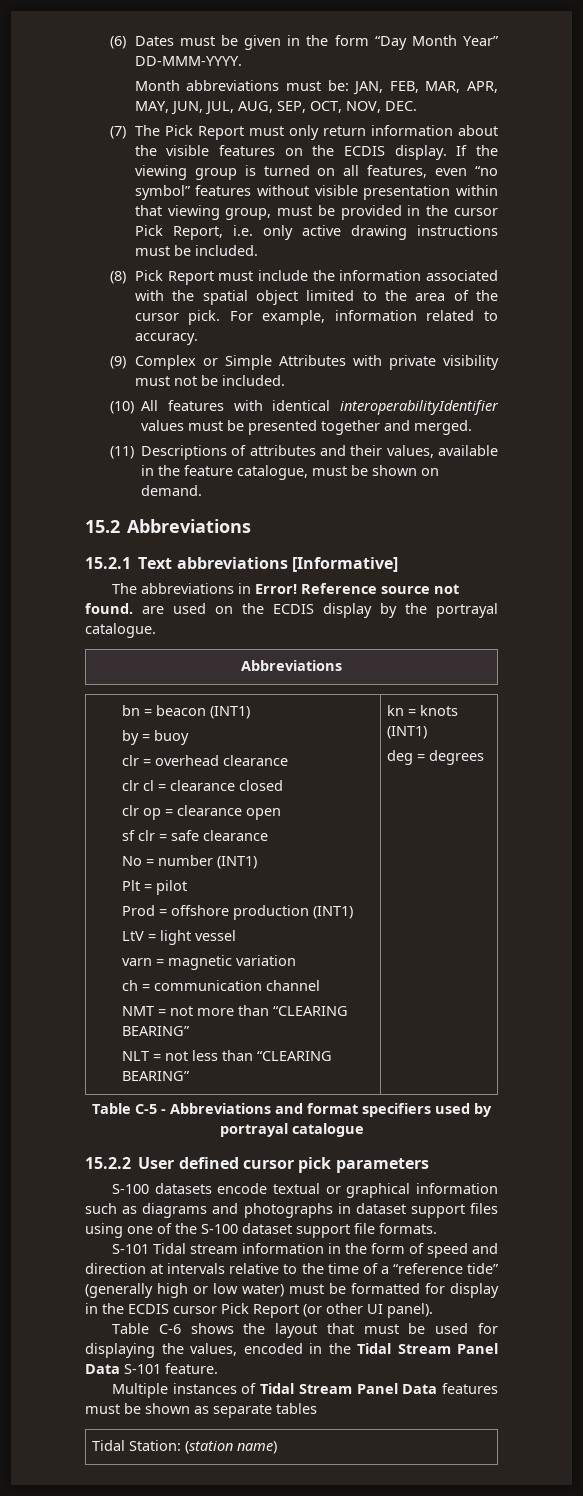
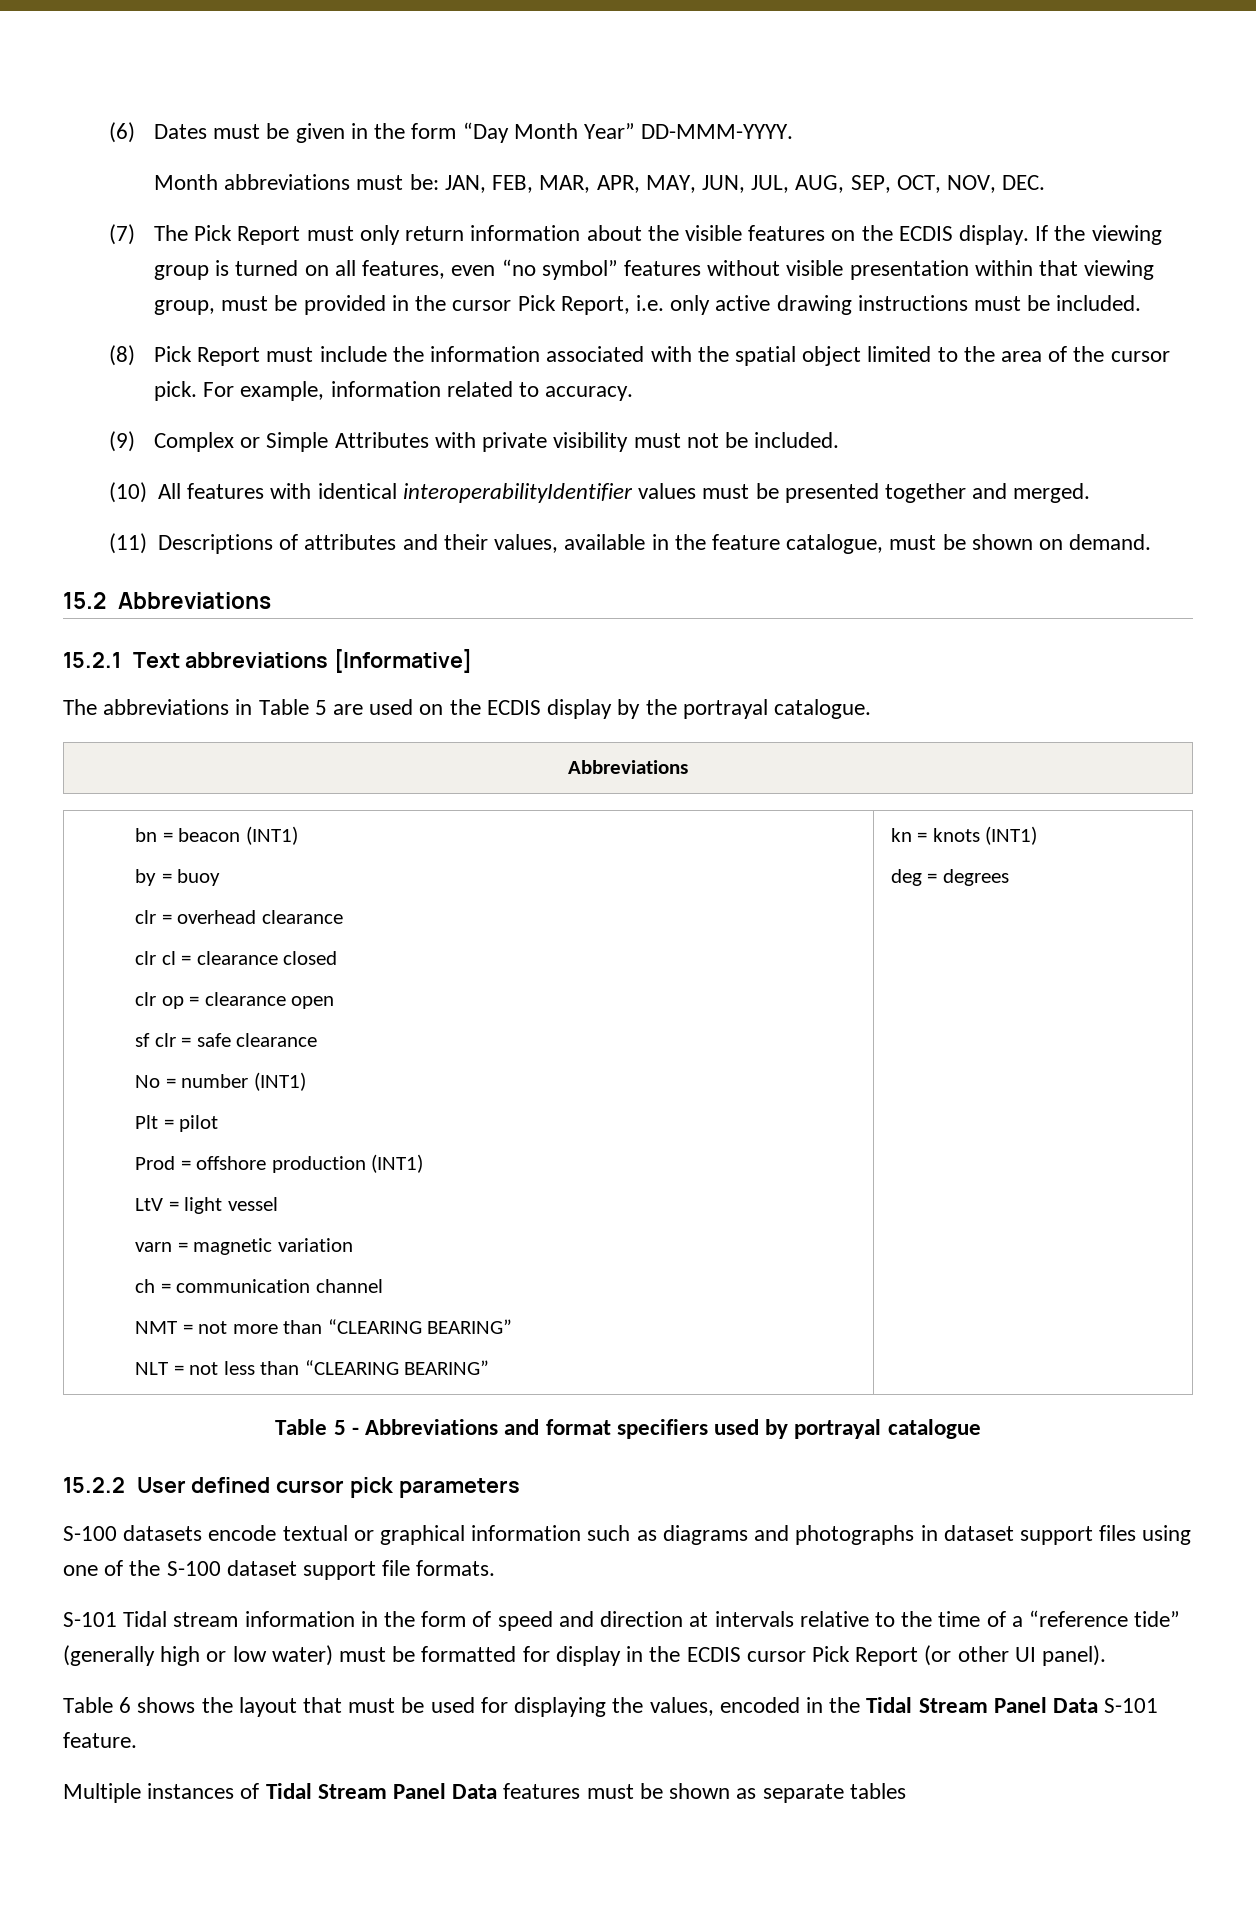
[254,583,459,594] [85,603,133,614] Error! Reference source not found. -> [258,699,327,715] Table 5
[135,1104,157,1114] C-5 -> [333,1420,346,1435] 5
[158,1324,181,1334] C-6 -> [119,1697,132,1713] 6
[91,1440,277,1454] // Tidal Station: (station name) -> (906, 1791) none

